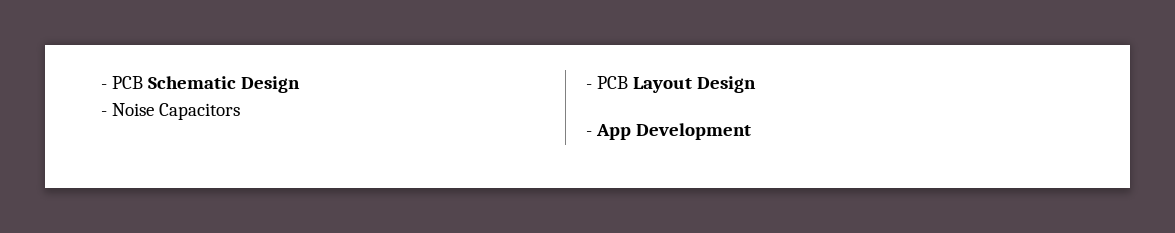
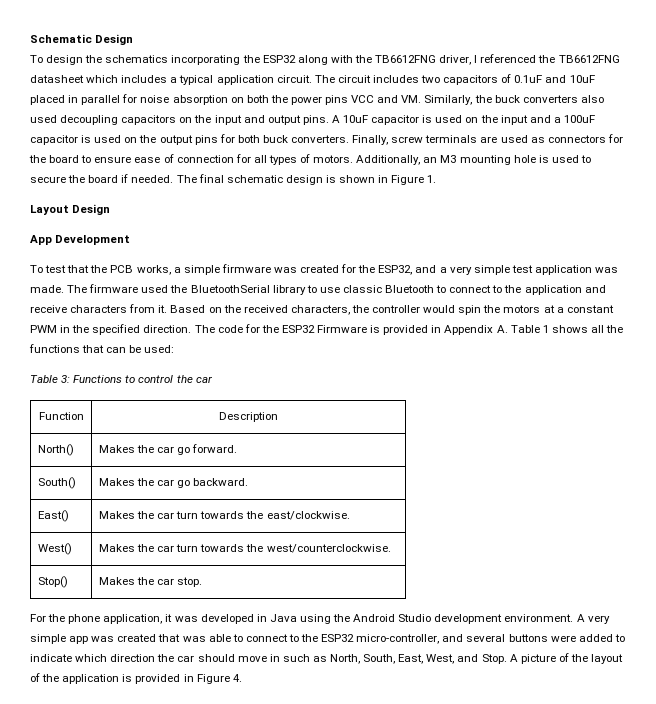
[101,76,144,89] - PCB -> (30, 38) none
[101,103,241,120] [586,76,629,89] - Noise Capacitors // - PCB -> [30,54,620,65] [30,74,595,85] [30,94,604,105] [30,115,595,125] [30,134,623,145] [29,154,591,165] [30,174,437,185] To design the schematics incorporating the ESP32 along with the TB6612FNG driver, I referenced the TB6612FNG datasheet which includes a typical application circuit. The circuit includes two capacitors of 0.1uF and 10uF placed in parallel for noise absorption on both the power pins VCC and VM. Similarly, the buck converters also used decoupling capacitors on the input and output pins. A 10uF capacitor is used on the input and a 100uF capacitor is used on the output pins for both buck converters. Finally, screw terminals are used as connectors for the board to ensure ease of connection for all types of motors. Additionally, an M3 mounting hole is used to secure the board if needed. The final schematic design is shown in Figure 1. //
[586,131,592,136] - -> (111, 209) none
(752, 131) none -> [30,264,619,275] [30,284,606,295] [30,304,614,315] [30,324,624,335] [29,344,175,353] [30,375,213,383] [38,412,84,420] [219,412,278,422] [37,444,74,456] [98,444,238,455] [37,477,76,489] [98,478,249,488] [37,510,69,522] [98,511,350,520] [37,543,72,555] [98,544,391,553] [37,576,68,588] [98,577,203,587] [30,614,610,624] [30,634,625,644] [30,653,624,664] [30,673,242,684] // To test that the PCB works, a simple firmware was created for the ESP32, and a very simple test application was made. The firmware used the BluetoothSerial library to use classic Bluetooth to connect to the application and receive characters from it. Based on the received characters, the controller would spin the motors at a constant PWM in the specified direction. The code for the ESP32 Firmware is provided in Appendix A. Table 1 shows all the functions that can be used: // Table 3: Functions to control the car // Function | Description // North() | Makes the car go forward. // South() | Makes the car go backward. // East() | Makes the car turn towards the east/clockwise. // West() | Makes the car turn towards the west/counterclockwise. // Stop() | Makes the car stop. // For the phone application, it was developed in Java using the Android Studio development environment. A very simple app was created that was able to connect to the ESP32 micro-controller, and several buttons were added to indicate which direction the car should move in such as North, South, East, West, and Stop. A picture of the layout of the application is provided in Figure 4.

